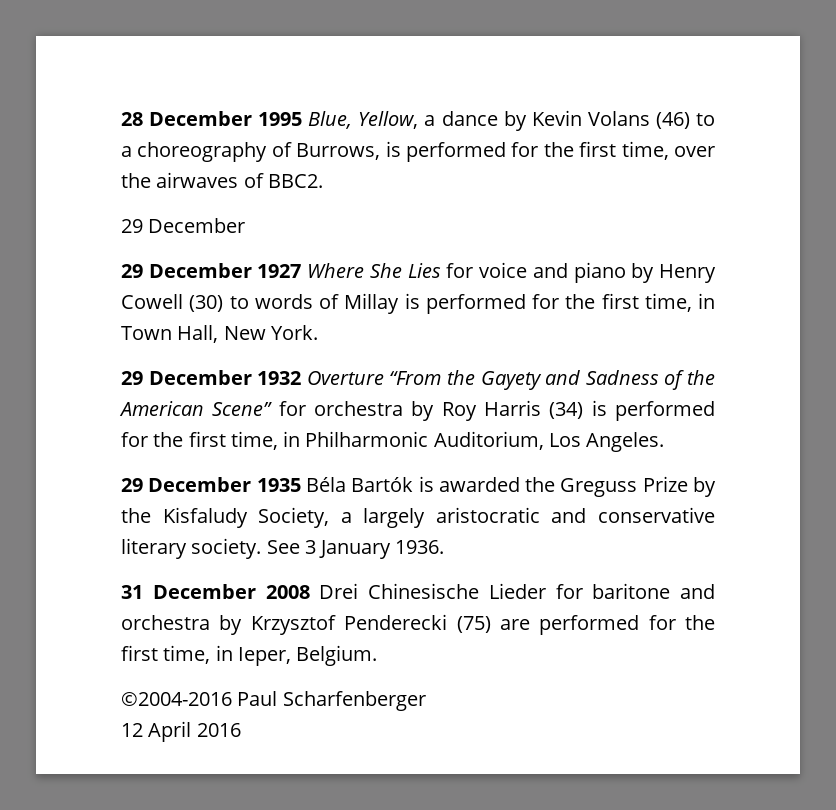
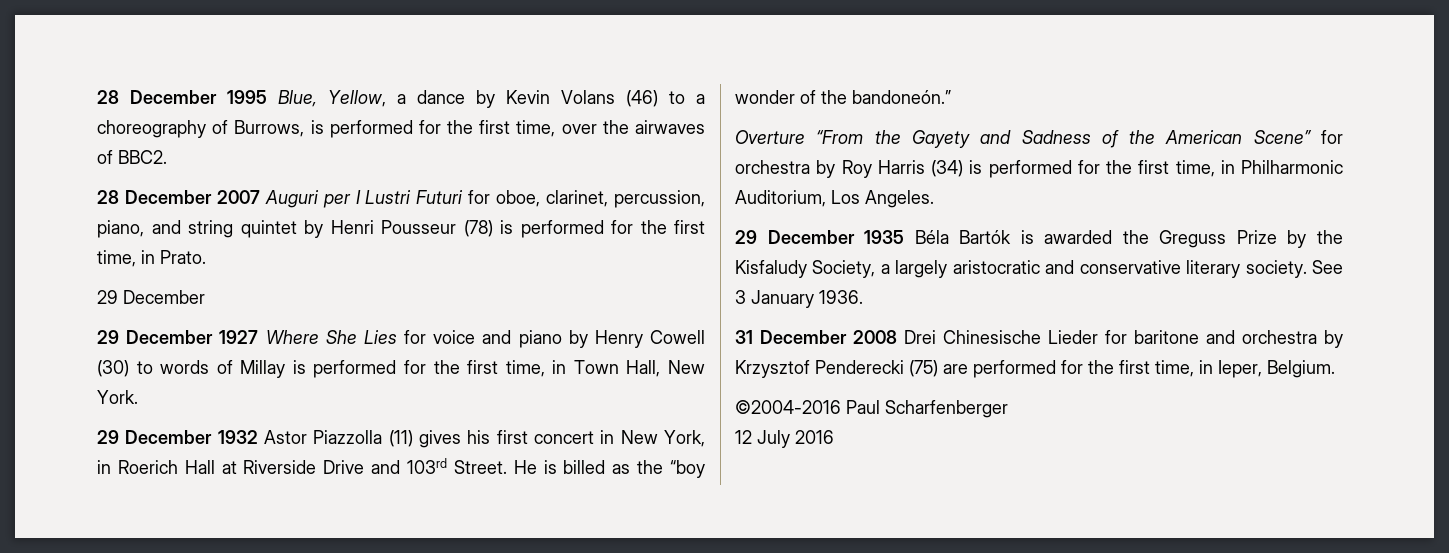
(323, 181) none -> [97,190,706,208] [97,220,705,238] [97,250,206,267] // 28 December 2007 Auguri per I Lustri Futuri for oboe, clarinet, percussion, piano, and string quintet by Henri Pousseur (78) is performed for the first time, in Prato.
(302, 378) none -> [264,430,705,448] [97,458,705,478] [735,90,951,104] Astor Piazzolla (11) gives his first concert in New York, in Roerich Hall at Riverside Drive and 103rd Street. He is billed as the “boy wonder of the bandoneón.” //
[148,721,192,742] April -> [757,430,790,448] July

